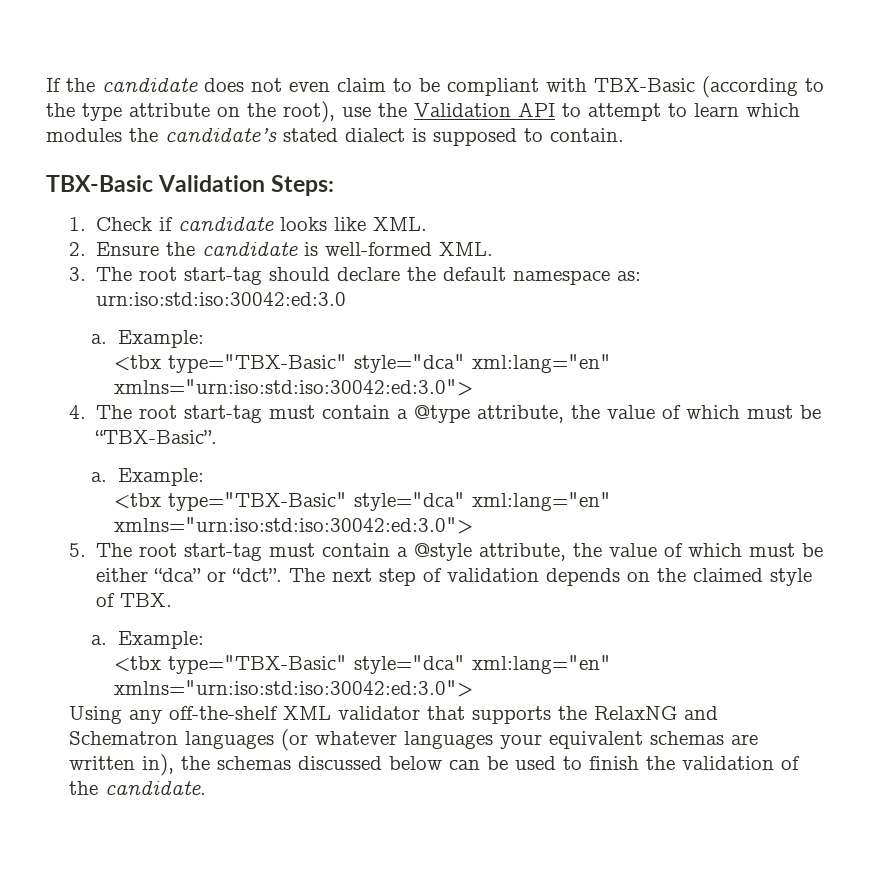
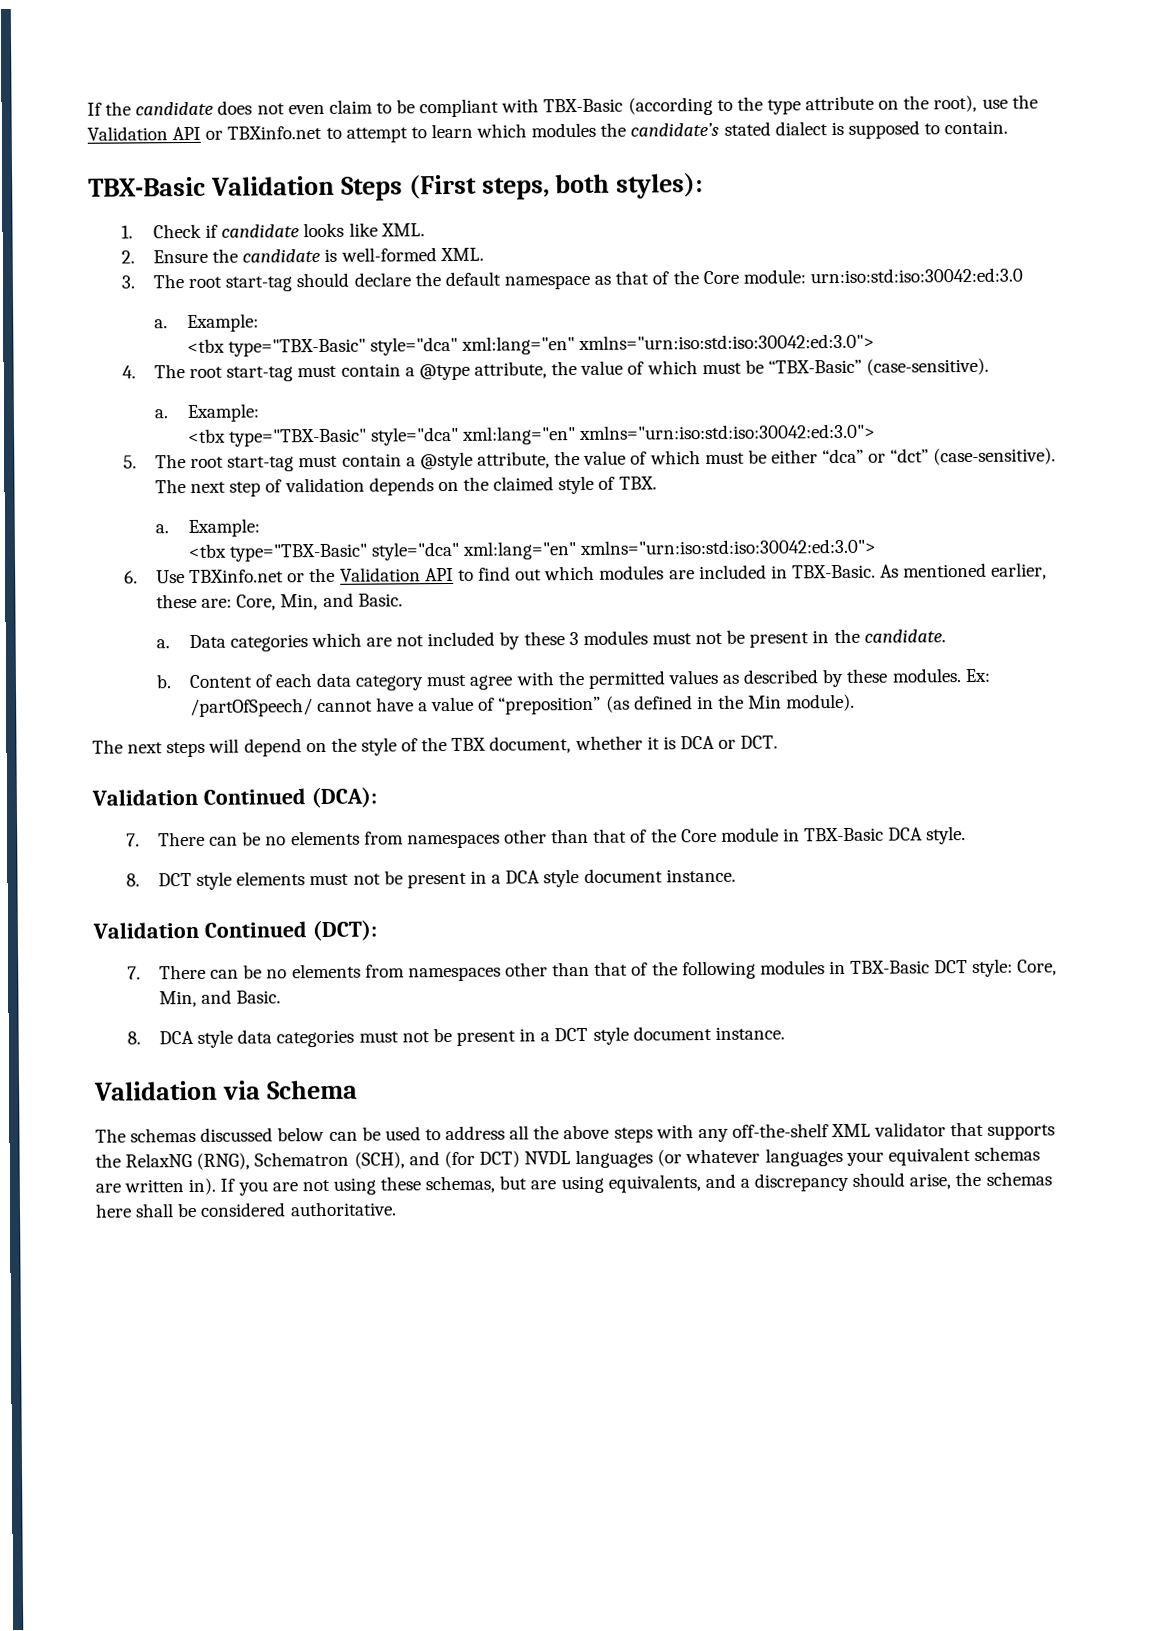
(555, 109) none -> [205,125,323,140] or TBXinfo.net
[271,175,335,196] Steps: -> [340,173,704,201] Steps (First steps, both styles):
[616,271,641,281] as: -> [594,269,806,285] as that of the Core module:
[94,430,217,444] “TBX-Basic”. -> [767,357,990,376] “TBX-Basic” (case-sensitive).
[231,568,282,582] “dct”. -> [890,447,1057,466] “dct” (case-sensitive).
[68,706,122,724] Using -> [123,562,1048,584] [156,592,403,611] [156,628,946,652] [156,668,990,691] [189,693,856,717] [92,735,779,758] [91,786,377,809] [125,826,967,849] [125,868,736,890] [92,919,377,942] [126,958,1058,982] [159,989,282,1008] [126,1025,785,1048] [94,1079,358,1101] [95,1124,694,1143] 6. Use TBXinfo.net or the Validation API to find out which modules are included in TBX-Basic. As mentioned earlier, these are: Core, Min, and Basic. // a. Data categories which are not included by these 3 modules must not be present in the candidate. // b. Content of each data category must agree with the permitted values as described by these modules. Ex: /partOfSpeech/ cannot have a value of “preposition” (as defined in the Min module). // The next steps will depend on the style of the TBX document, whether it is DCA or DCT. // Validation Continued (DCA): // 7. There can be no elements from namespaces other than that of the Core module in TBX-Basic DCA style. // 8. DCT style elements must not be present in a DCA style document instance. // Validation Continued (DCT): // 7. There can be no elements from namespaces other than that of the following modules in TBX-Basic DCT style: Core, Min, and Basic. // 8. DCA style data categories must not be present in a DCT style document instance. // Validation via Schema // The schemas discussed below can be used to address all the above steps with
[683,706,718,720] [68,731,178,745] and Schematron -> [196,1150,572,1170] (RNG), Schematron (SCH), and (for DCT) NVDL
[141,754,800,776] [68,781,206,795] in), the schemas discussed below can be used to finish the validation of the candidate. -> [188,1171,1052,1196] [95,1201,397,1218] in). If you are not using these schemas, but are using equivalents, and a discrepancy should arise, the schemas here shall be considered authoritative.

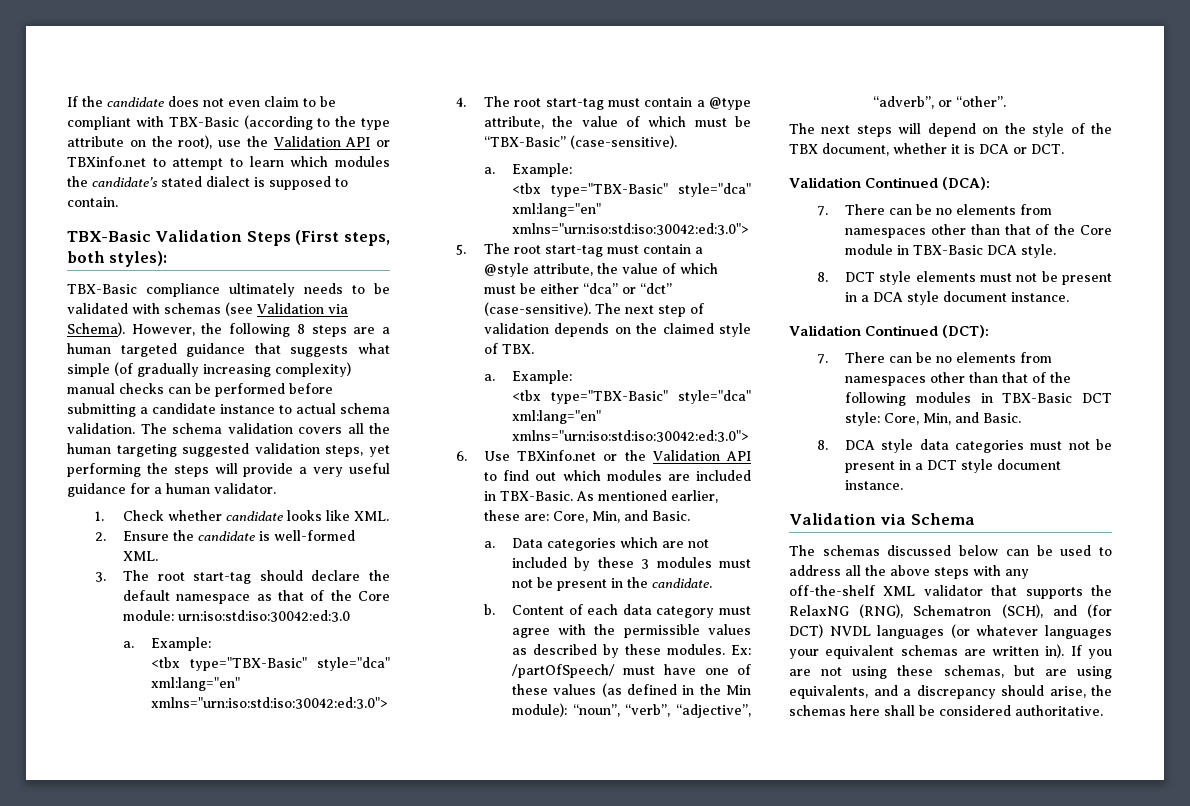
(704, 186) none -> [67,283,390,297] [67,302,348,316] [67,322,390,337] [67,343,390,357] [67,362,351,377] [67,383,333,397] [67,403,390,417] [67,423,390,434] [67,443,390,457] [67,463,390,477] [67,483,276,497] // TBX-Basic compliance ultimately needs to be validated with schemas (see Validation via Schema). However, the following 8 steps are a human targeted guidance that suggests what simple (of gradually increasing complexity) manual checks can be performed before submitting a candidate instance to actual schema validation. The schema validation covers all the human targeting suggested validation steps, yet performing the steps will provide a very useful guidance for a human validator.
[205,224,219,238] if -> [167,510,222,521] whether
[587,670,666,689] permitted -> [623,624,700,638] permissible
[316,696,602,715] cannot have a value of “preposition” -> [623,664,751,675] [511,684,597,695] must have one of these values
[786,693,856,712] module). -> [511,703,751,718] [872,96,1006,109] module): “noun”, “verb”, “adjective”, “adverb”, or “other”.

